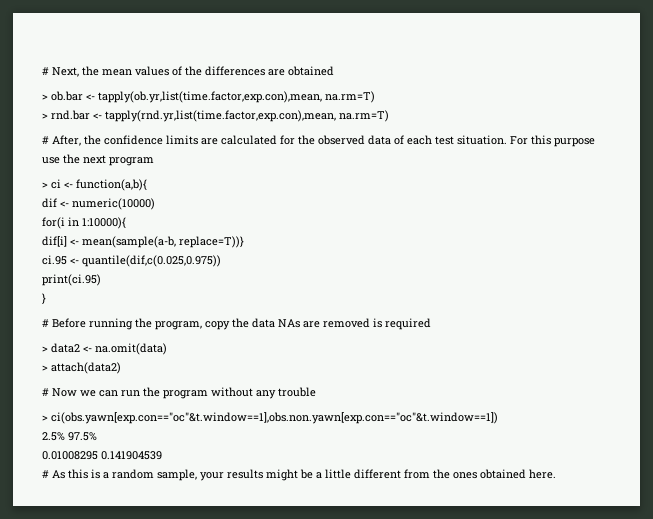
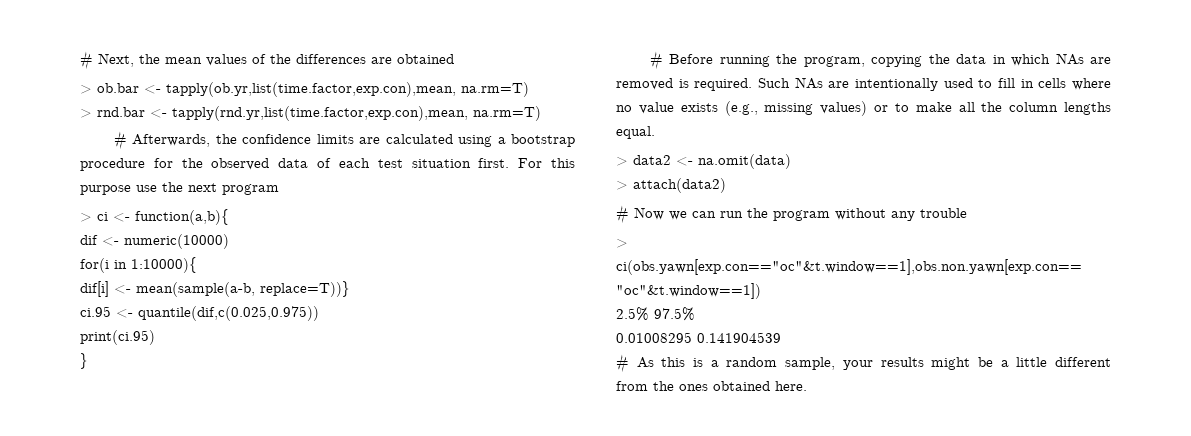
[52,135,81,146] After, -> [132,134,211,147] Afterwards,
(277, 140) none -> [458,134,576,147] [80,158,145,171] using a bootstrap procedure
[457,135,507,145] situation. -> [411,158,510,168] situation first.
[205,321,230,330] copy -> [871,55,923,67] copying
(275, 323) none -> [992,54,1051,66] in which
[385,318,431,330] required -> [694,77,1111,91] [616,101,1111,116] [616,126,655,139] required. Such NAs are intentionally used to fill in cells where no value exists (e.g., missing values) or to make all the column lengths equal.

